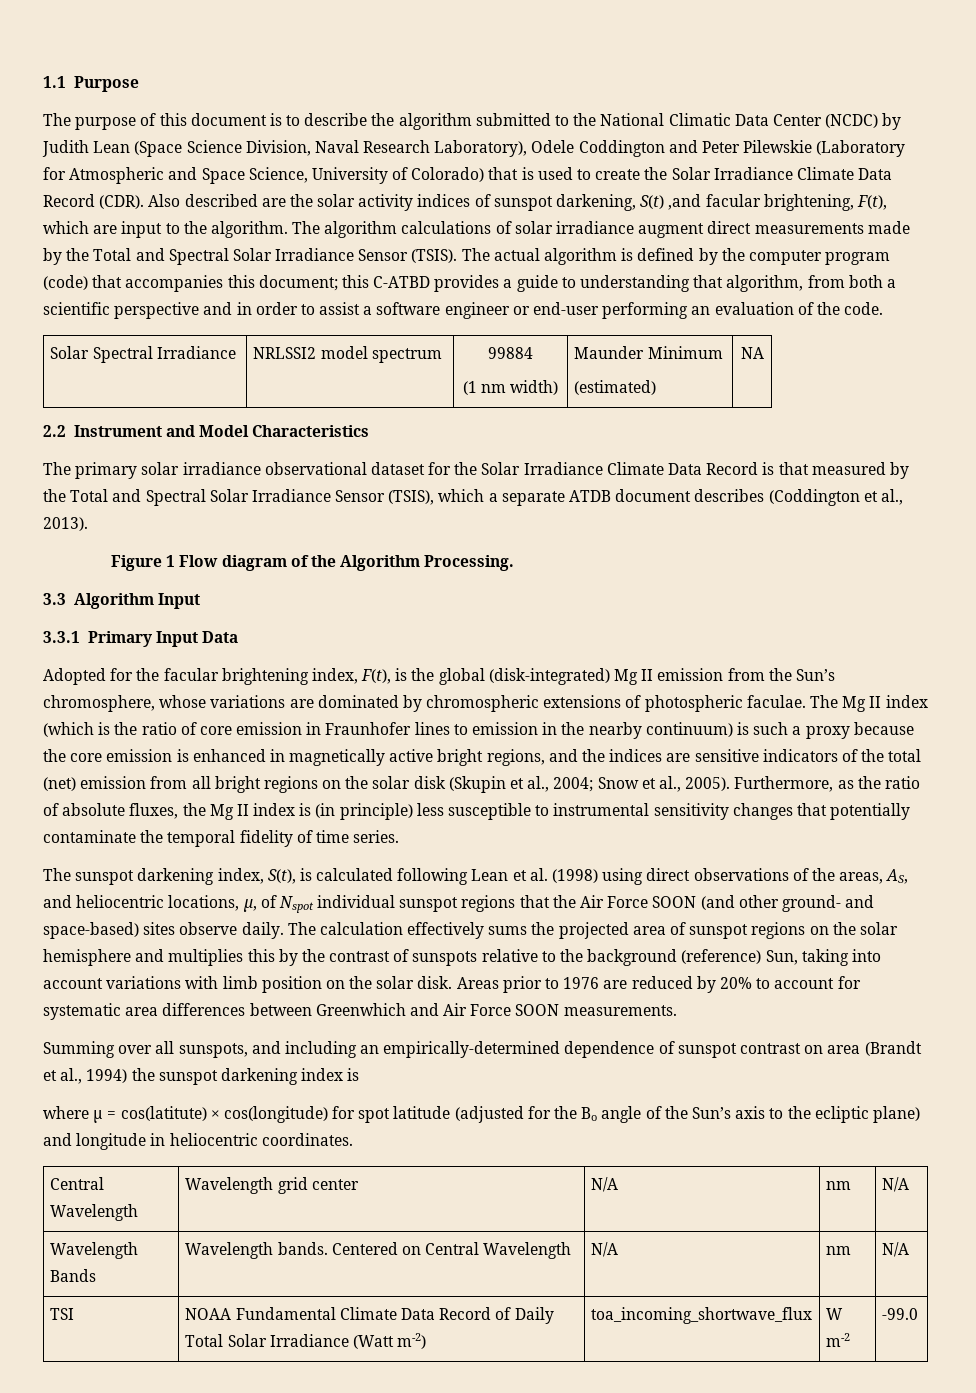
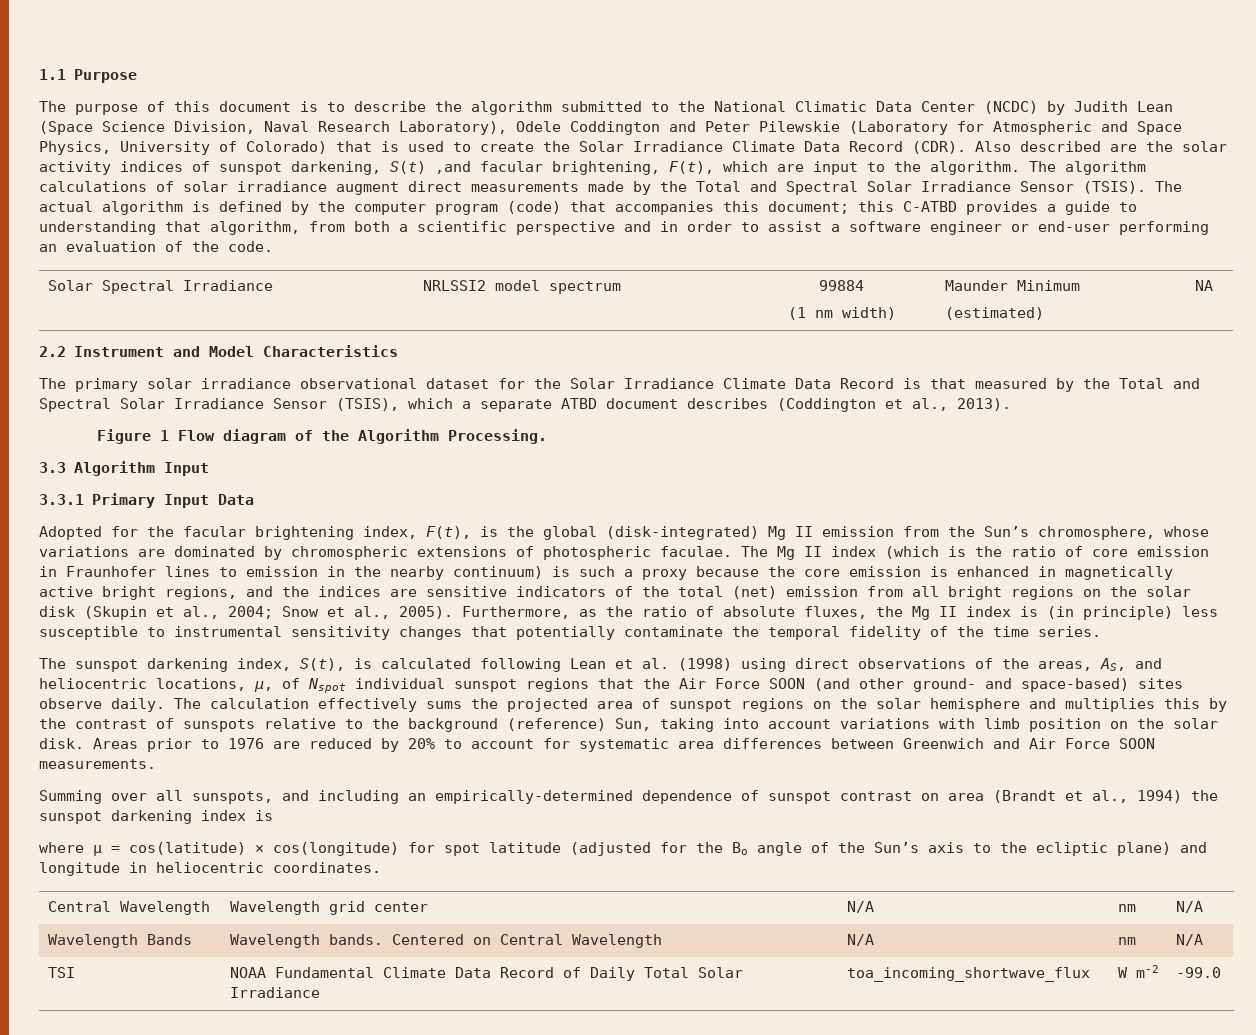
[248,167,308,183] Science, -> [39,141,111,155] Physics,
[569,490,612,502] ATDB -> [561,398,597,409] ATBD
(313, 836) none -> [957,626,984,637] the
[315,1003,406,1016] Greenwhich -> [903,738,984,749] Greenwich
[120,1106,207,1121] cos(latitute) -> [129,842,246,855] cos(latitude)
[353,1333,427,1349] (Watt m-2) -> (320, 992) none

